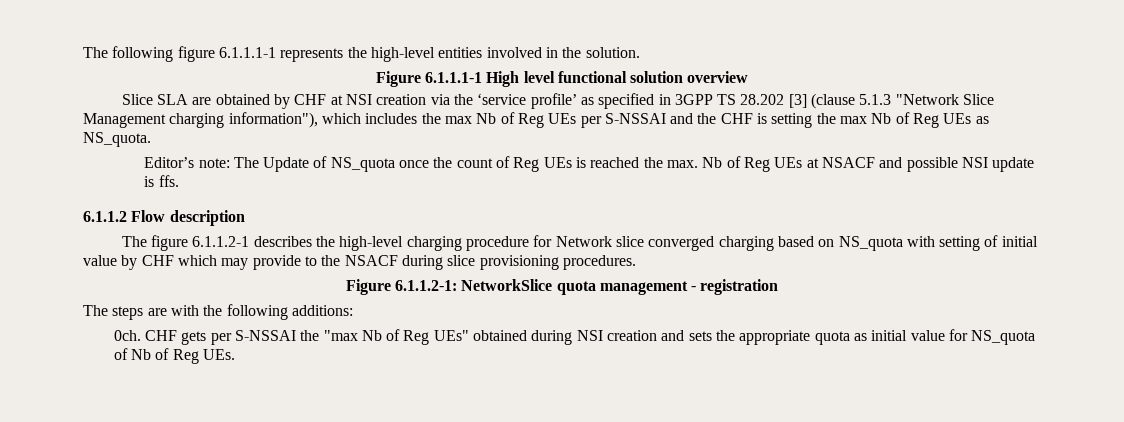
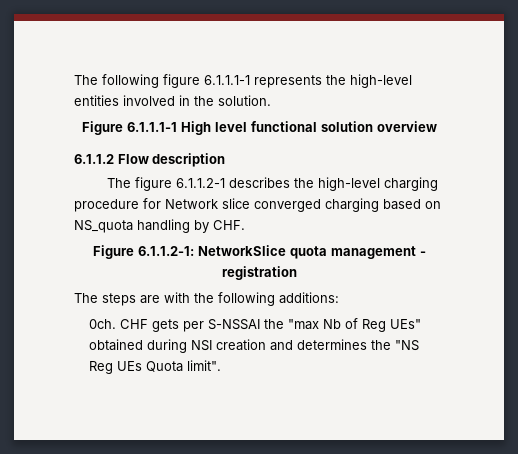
[121,93,995,109] [83,112,989,128] [83,132,151,147] [144,156,1035,172] [144,175,179,187] // Slice SLA are obtained by CHF at NSI creation via the ‘service profile’ as specified in 3GPP TS 28.202 [3] (clause 5.1.3 "Network Slice Management charging information"), which includes the max Nb of Reg UEs per S-NSSAI and the CHF is setting the max Nb of Reg UEs as NS_quota. // Editor’s note: The Update of NS_quota once the count of Reg UEs is reached the max. Nb of Reg UEs at NSACF and possible NSI update is ffs. -> (437, 126) none
[906,235,1038,251] [83,255,636,270] with setting of initial value by CHF which may provide to the NSACF during slice provisioning procedures. -> [137,219,245,233] handling by CHF.
[688,329,1036,345] [113,348,235,364] sets the appropriate quota as initial value for NS_quota of Nb of Reg UEs. -> [297,339,420,351] [89,360,222,374] determines the "NS Reg UEs Quota limit".

